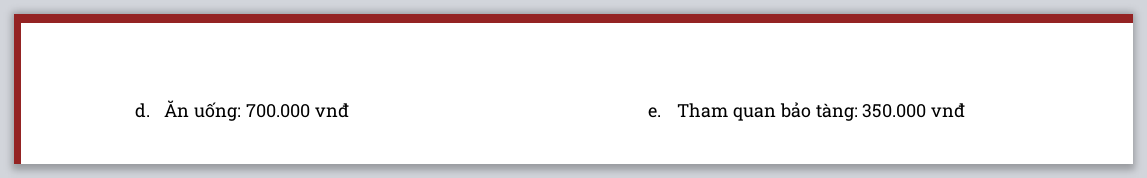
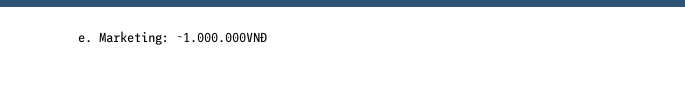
[135,100,349,121] [648,102,966,121] d. Ăn uống: 700.000 vnđ // e. Tham quan bảo tàng: 350.000 vnđ -> [78,31,267,45] e. Marketing: ~1.000.000VNĐ

